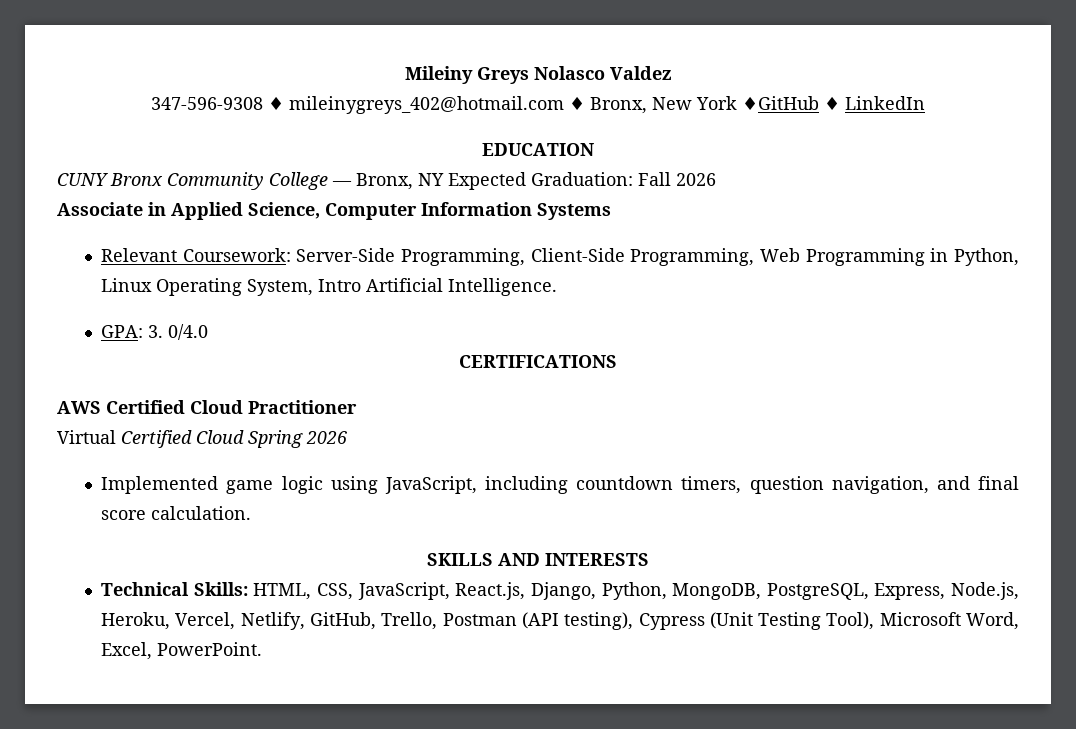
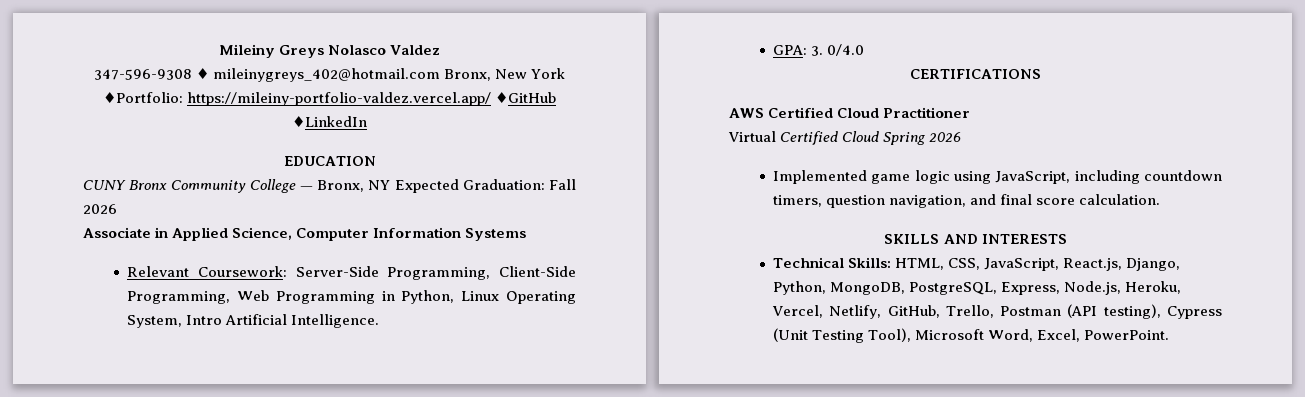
[569,96,585,110] ♦ -> (440, 75) none
[742,96,925,110] ♦GitHub ♦ LinkedIn -> [102,92,557,106] [292,116,367,127] ♦Portfolio: https://mileiny-portfolio-valdez.vercel.app/ ♦GitHub ♦LinkedIn

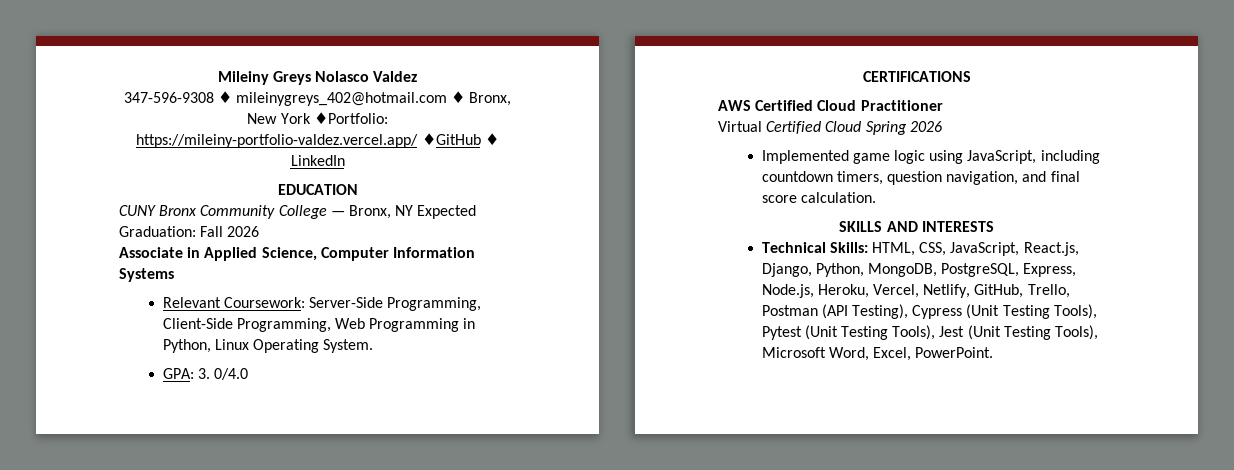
(440, 75) none -> [451,91,466,103] ♦
[292,116,367,127] ♦LinkedIn -> [484,133,499,145] [290,155,345,166] ♦ LinkedIn
[127,314,380,328] System, Intro Artificial Intelligence. -> [323,339,374,353] System.
[1103,304,1161,319] testing), -> [852,304,909,319] Testing),
[868,328,912,342] Tool), -> [1053,304,1097,319] [761,325,1098,340] Tools), Pytest (Unit Testing Tools), Jest (Unit Testing Tools),

